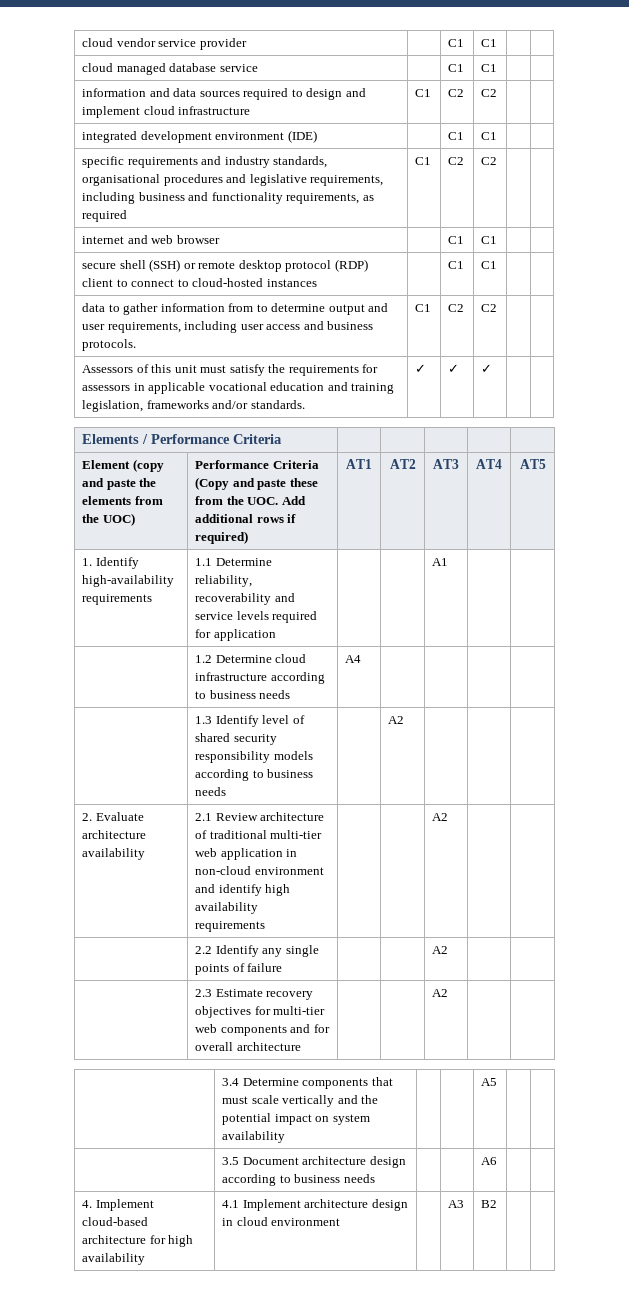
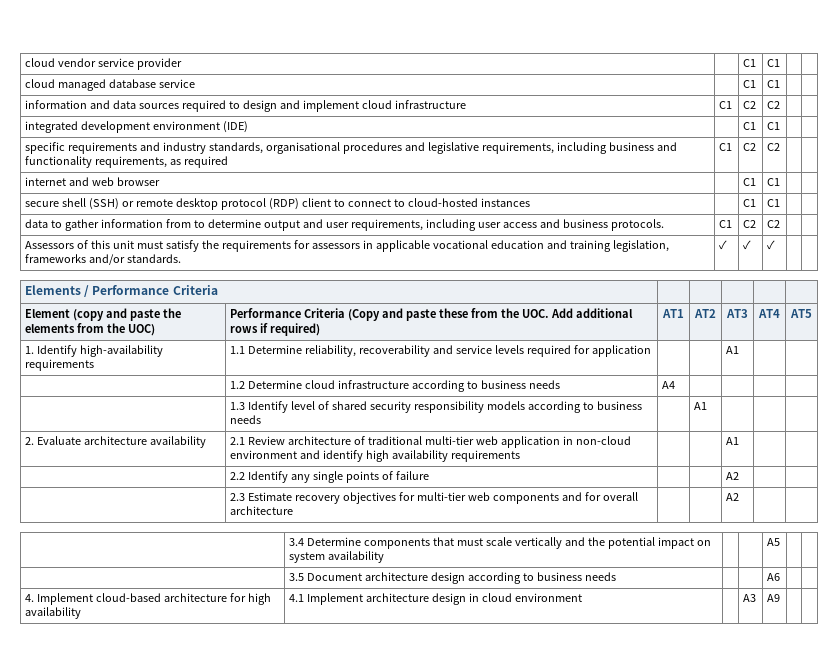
[388,716,405,724] A2 -> [693,402,707,410] A1
[432,813,449,821] A2 -> [725,437,739,445] A1
[481,1200,498,1208] B2 -> [766,594,780,602] A9

